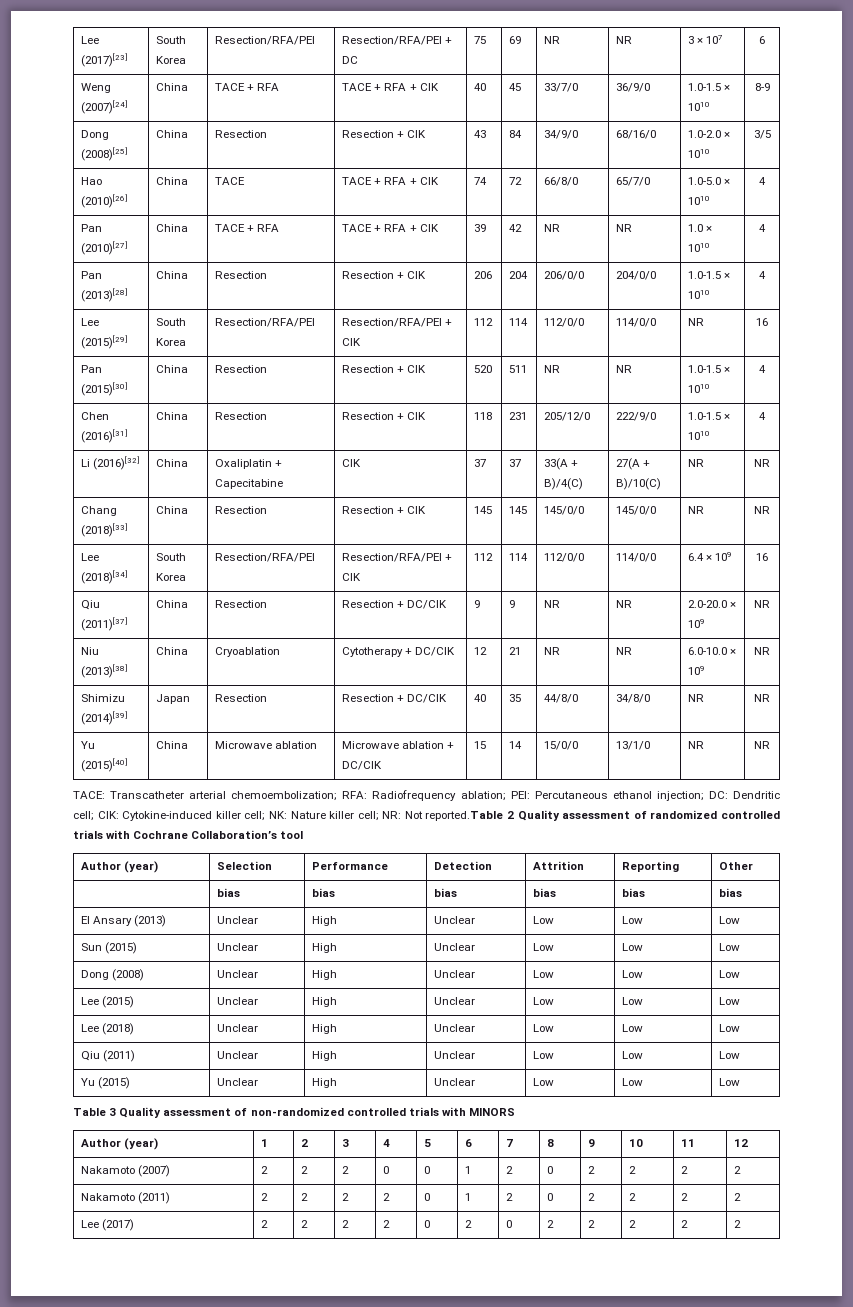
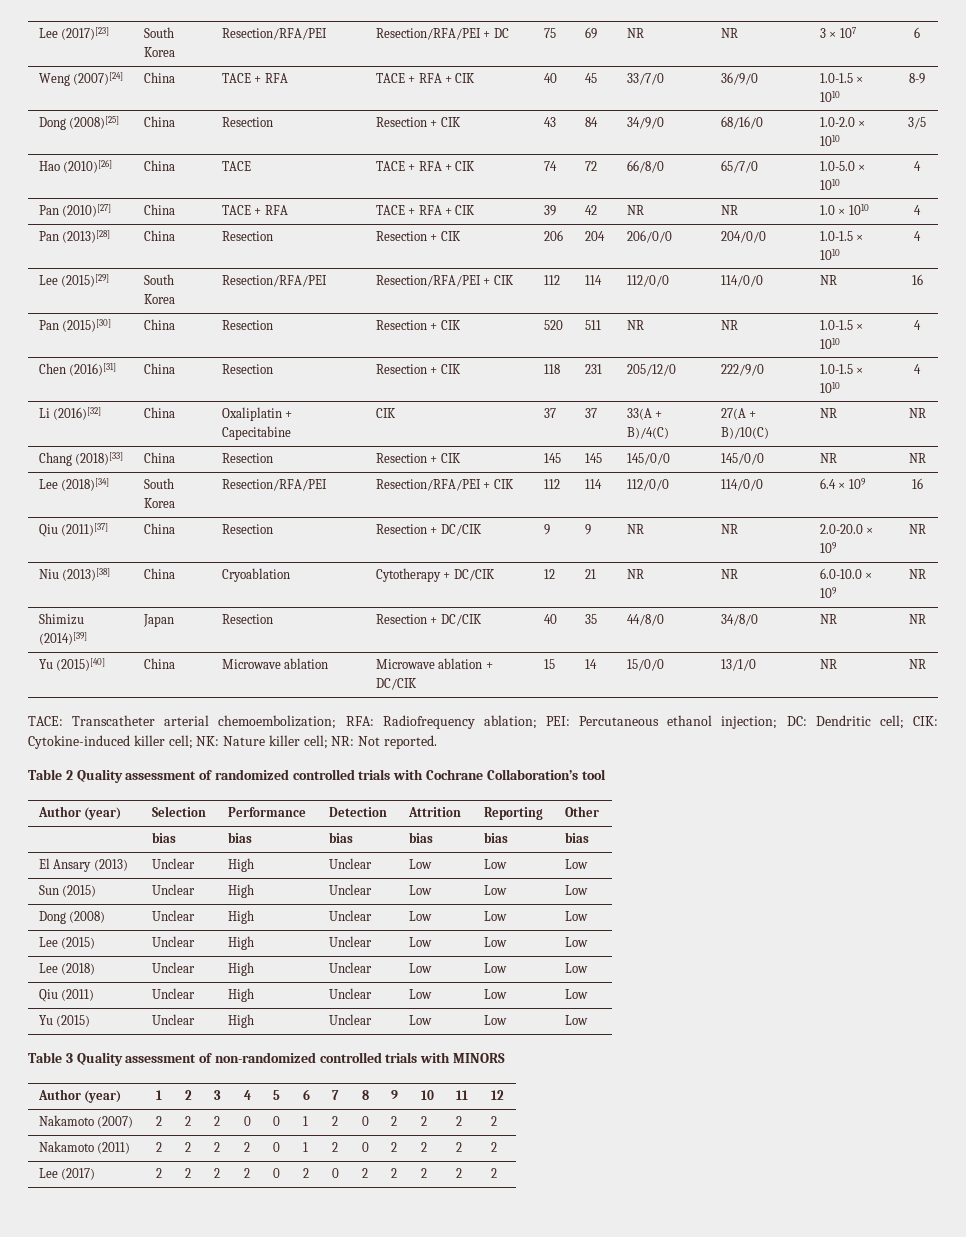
[425,811,504,821] reported.Table -> [384,735,438,749] [28,769,62,780] reported. // Table

